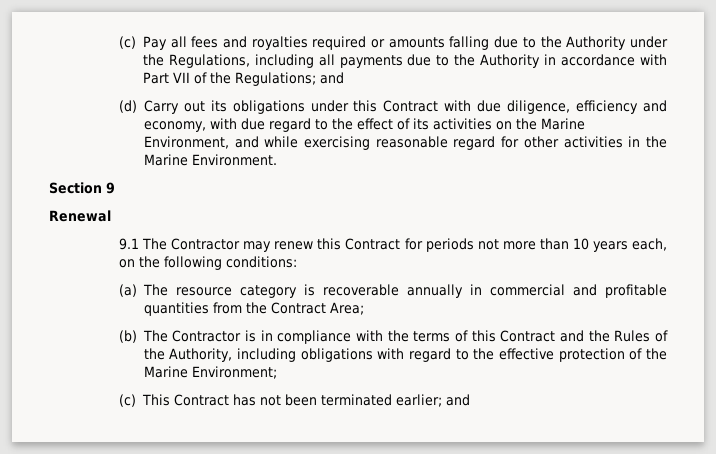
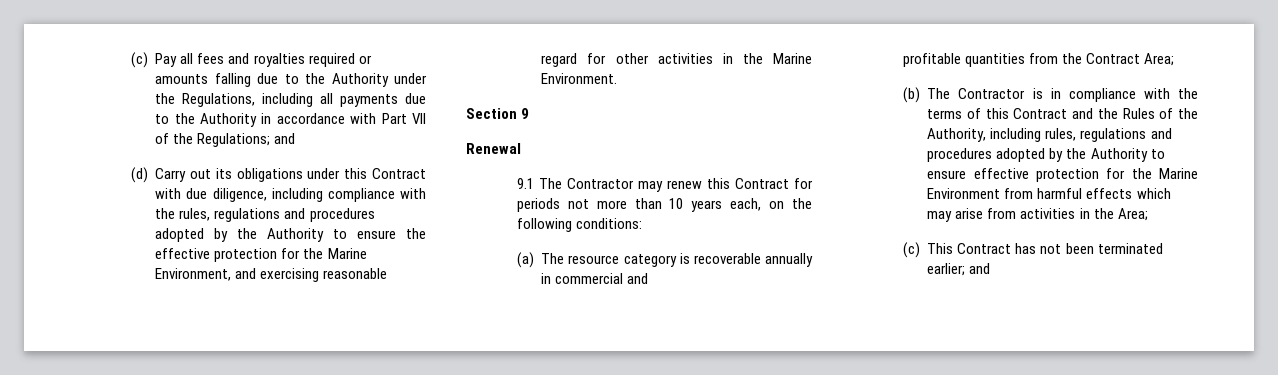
[576,100,667,114] [143,118,512,132] efficiency and economy, with due regard to the effect of its activities on -> [271,188,426,202] [155,208,375,222] [155,228,426,242] [155,248,301,262] including compliance with the rules, regulations and procedures adopted by the Authority to ensure the effective protection for
[264,136,299,148] while -> (257, 273) none
(597, 290) none -> (649, 278) //
[300,348,668,362] [143,366,277,379] obligations with regard to the effective protection of the Marine Environment; -> [1045,128,1172,142] [927,148,1165,162] [927,168,1198,182] [927,188,1171,199] [927,208,1148,222] rules, regulations and procedures adopted by the Authority to ensure effective protection for the Marine Environment from harmful effects which may arise from activities in the Area;

